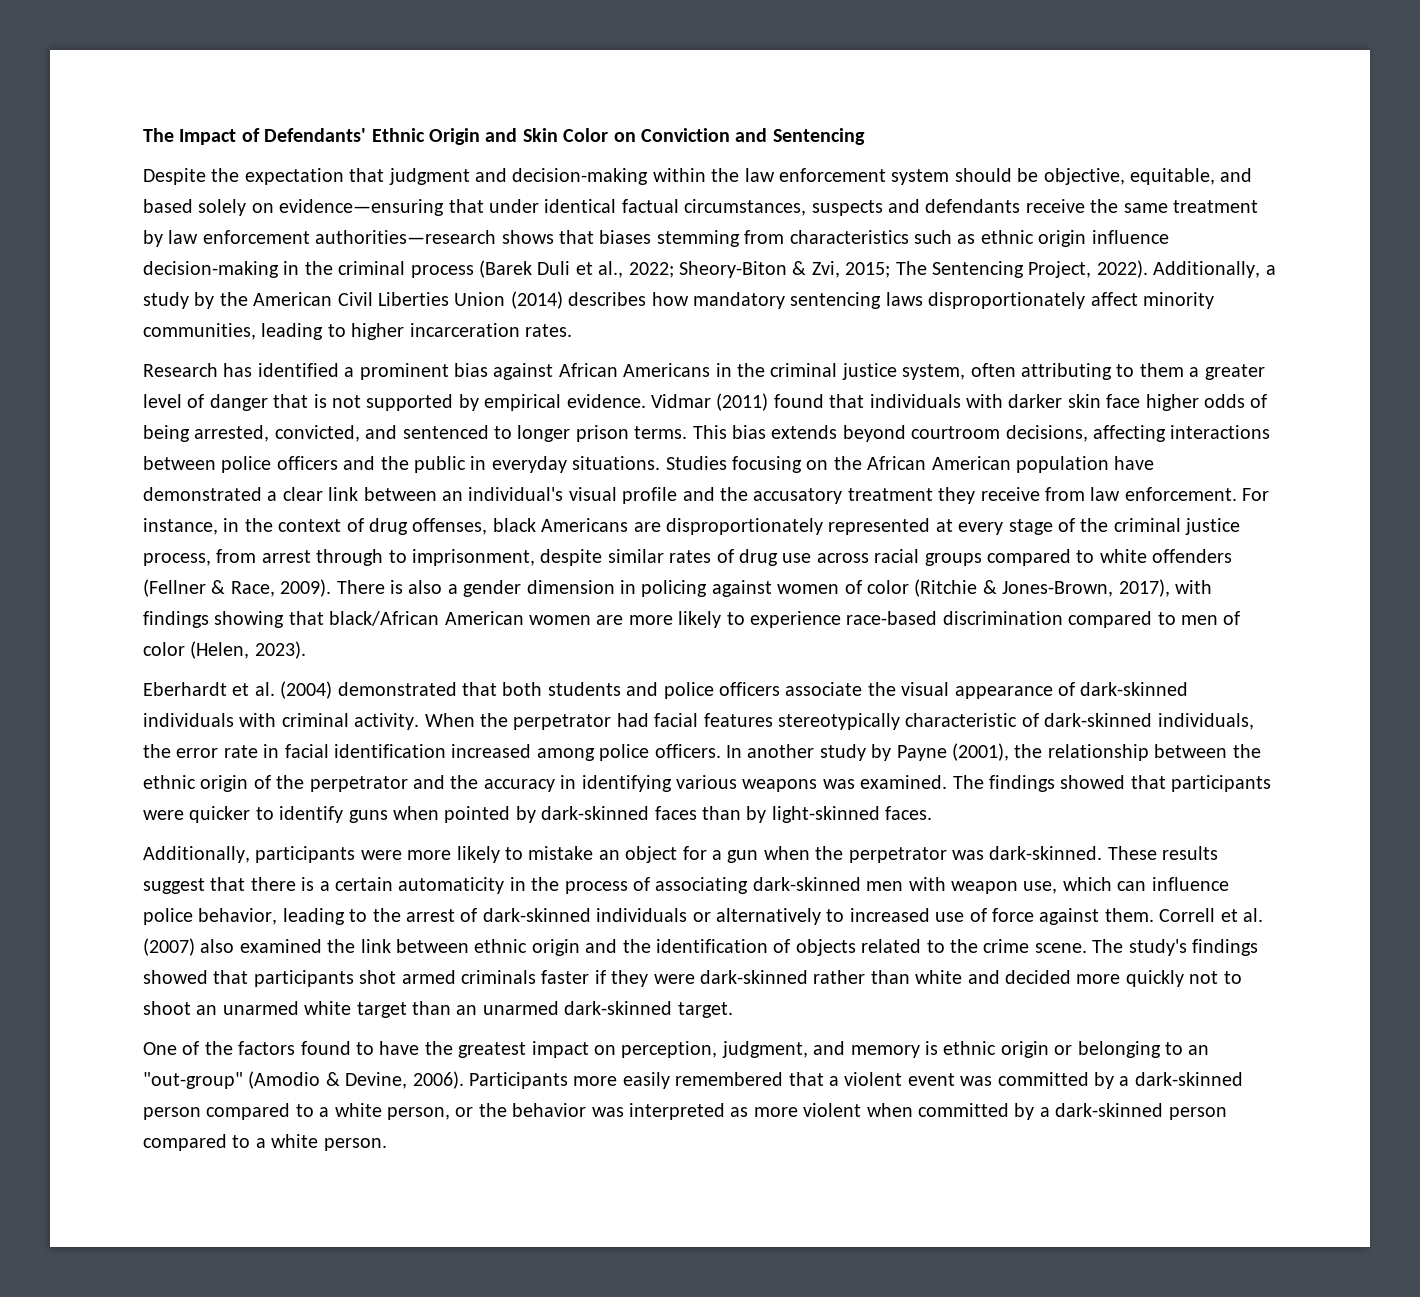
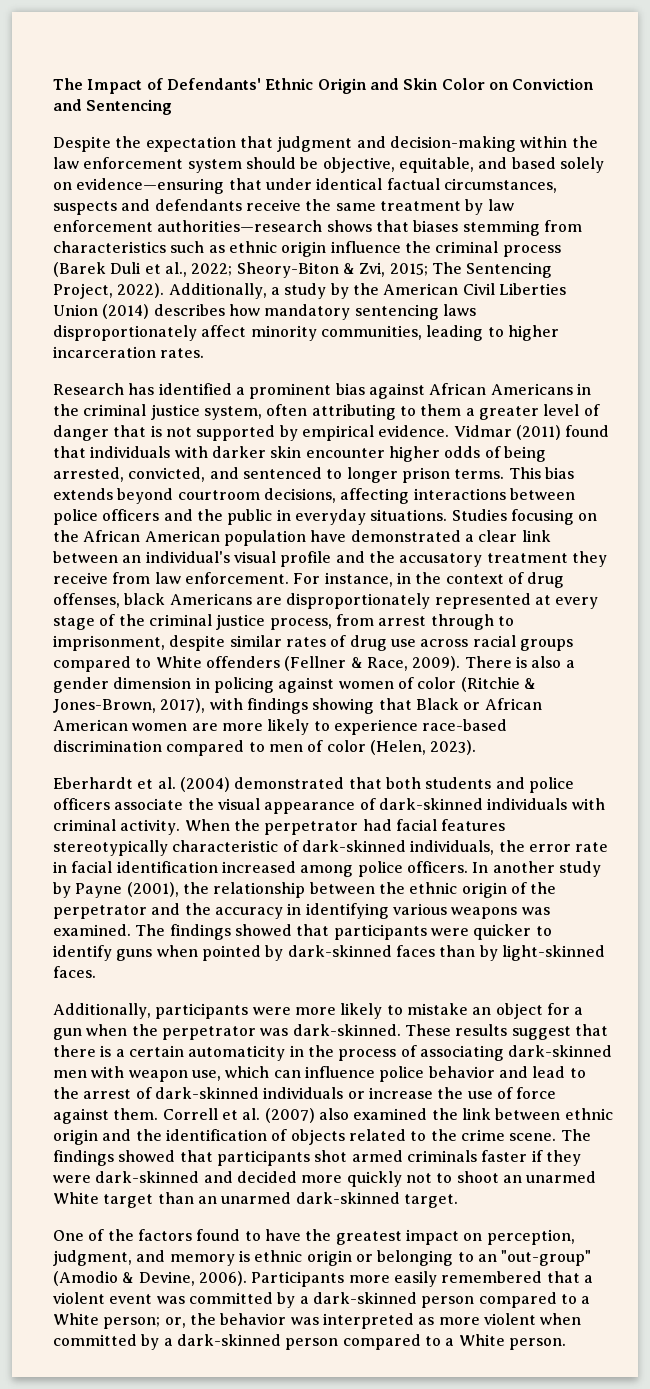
[143,261,300,278] decision-making in -> (401, 247) none
[1106,394,1141,408] face -> [305,448,385,458] encounter
[1099,549,1147,563] white -> [155,656,202,668] White
[329,611,440,626] black/African -> [415,698,542,710] Black or African
[198,908,345,925] behavior, leading -> [428,1066,566,1078] behavior and lead
[715,908,930,925] alternatively to increased -> [368,1087,464,1099] increase the
[1128,939,1187,956] study's -> (591, 1135) none
[813,970,963,984] rather than white -> (200, 1177) none
[304,1001,352,1015] white -> [53,1192,99,1204] White
[334,1103,474,1120] white person, or -> [53,1313,186,1329] White person; or,
[271,1134,319,1148] white -> [458,1334,505,1346] White

